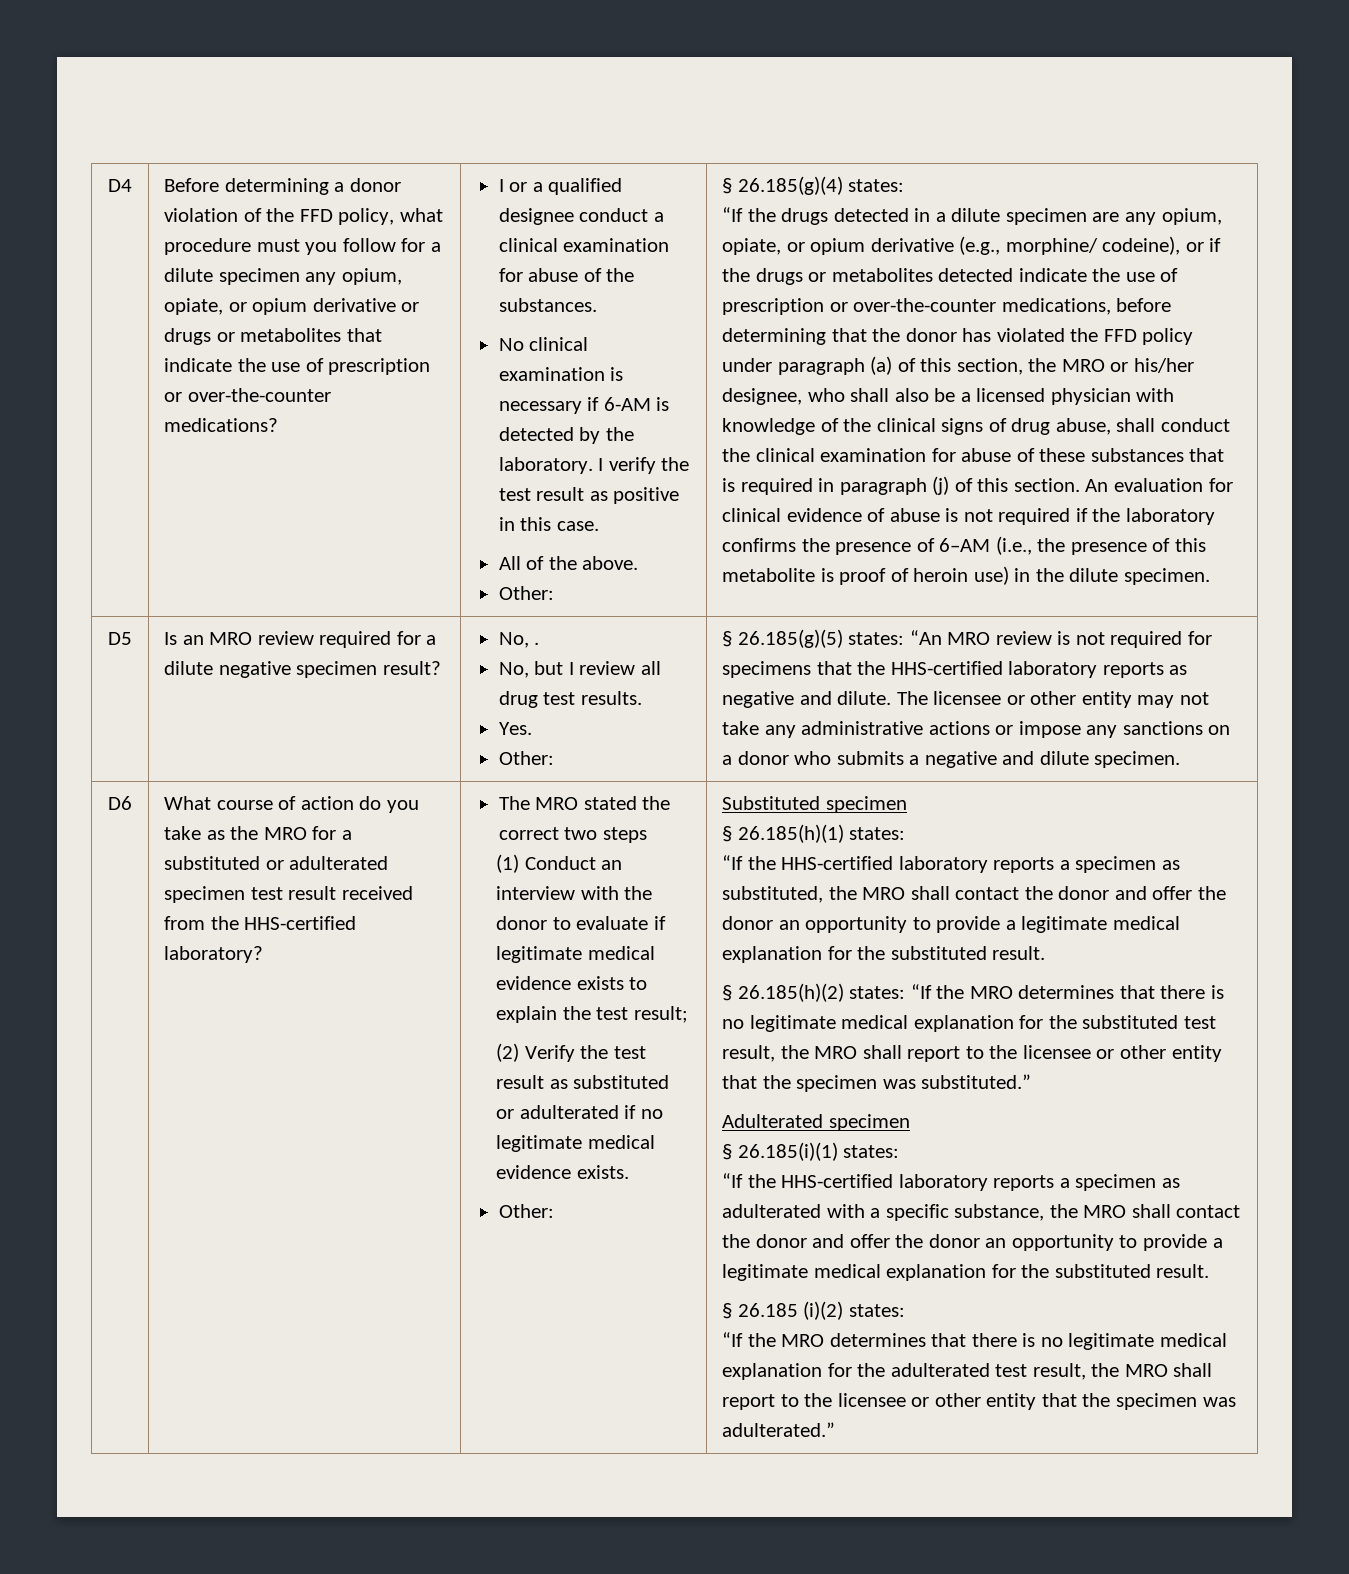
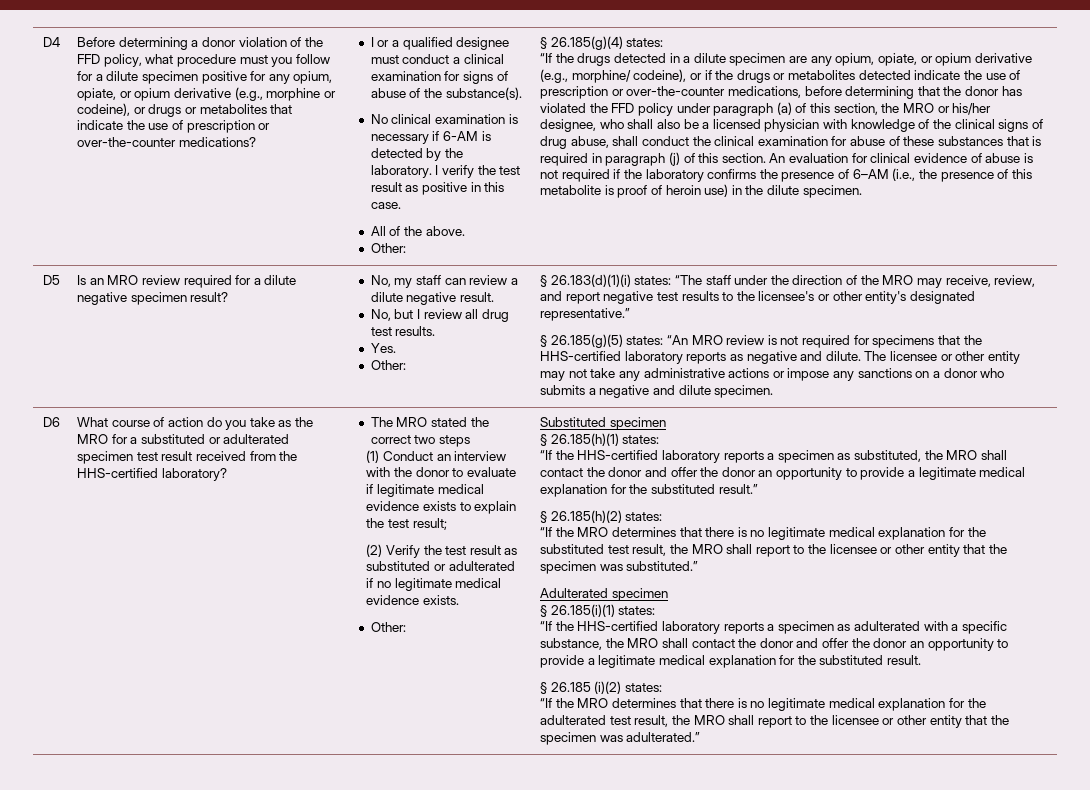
[305,268,402,285] [164,298,396,315] any opium, opiate, or opium derivative -> [201,71,333,84] [76,87,336,101] [76,103,130,116] positive for any opium, opiate, or opium derivative (e.g., morphine or codeine),
(574, 216) none -> [370,55,399,64] must
(523, 275) none -> [463,71,508,84] signs of
[498,298,597,312] substances. -> [445,87,522,100] substance(s).
[534,642,540,645] . -> [394,275,519,288] [370,292,495,305] my staff can review a dilute negative result.
(733, 639) none -> [550,274,1036,288] [539,291,976,304] [539,308,630,321] [539,335,547,347] 26.183(d)(1)(i) states: “The staff under the direction of the MRO may receive, review, and report negative test results to the licensee's or other entity's designated representative.” // §
[992,946,1046,960] result. -> [718,484,758,494] result.”
(906, 992) none -> (663, 516) //

